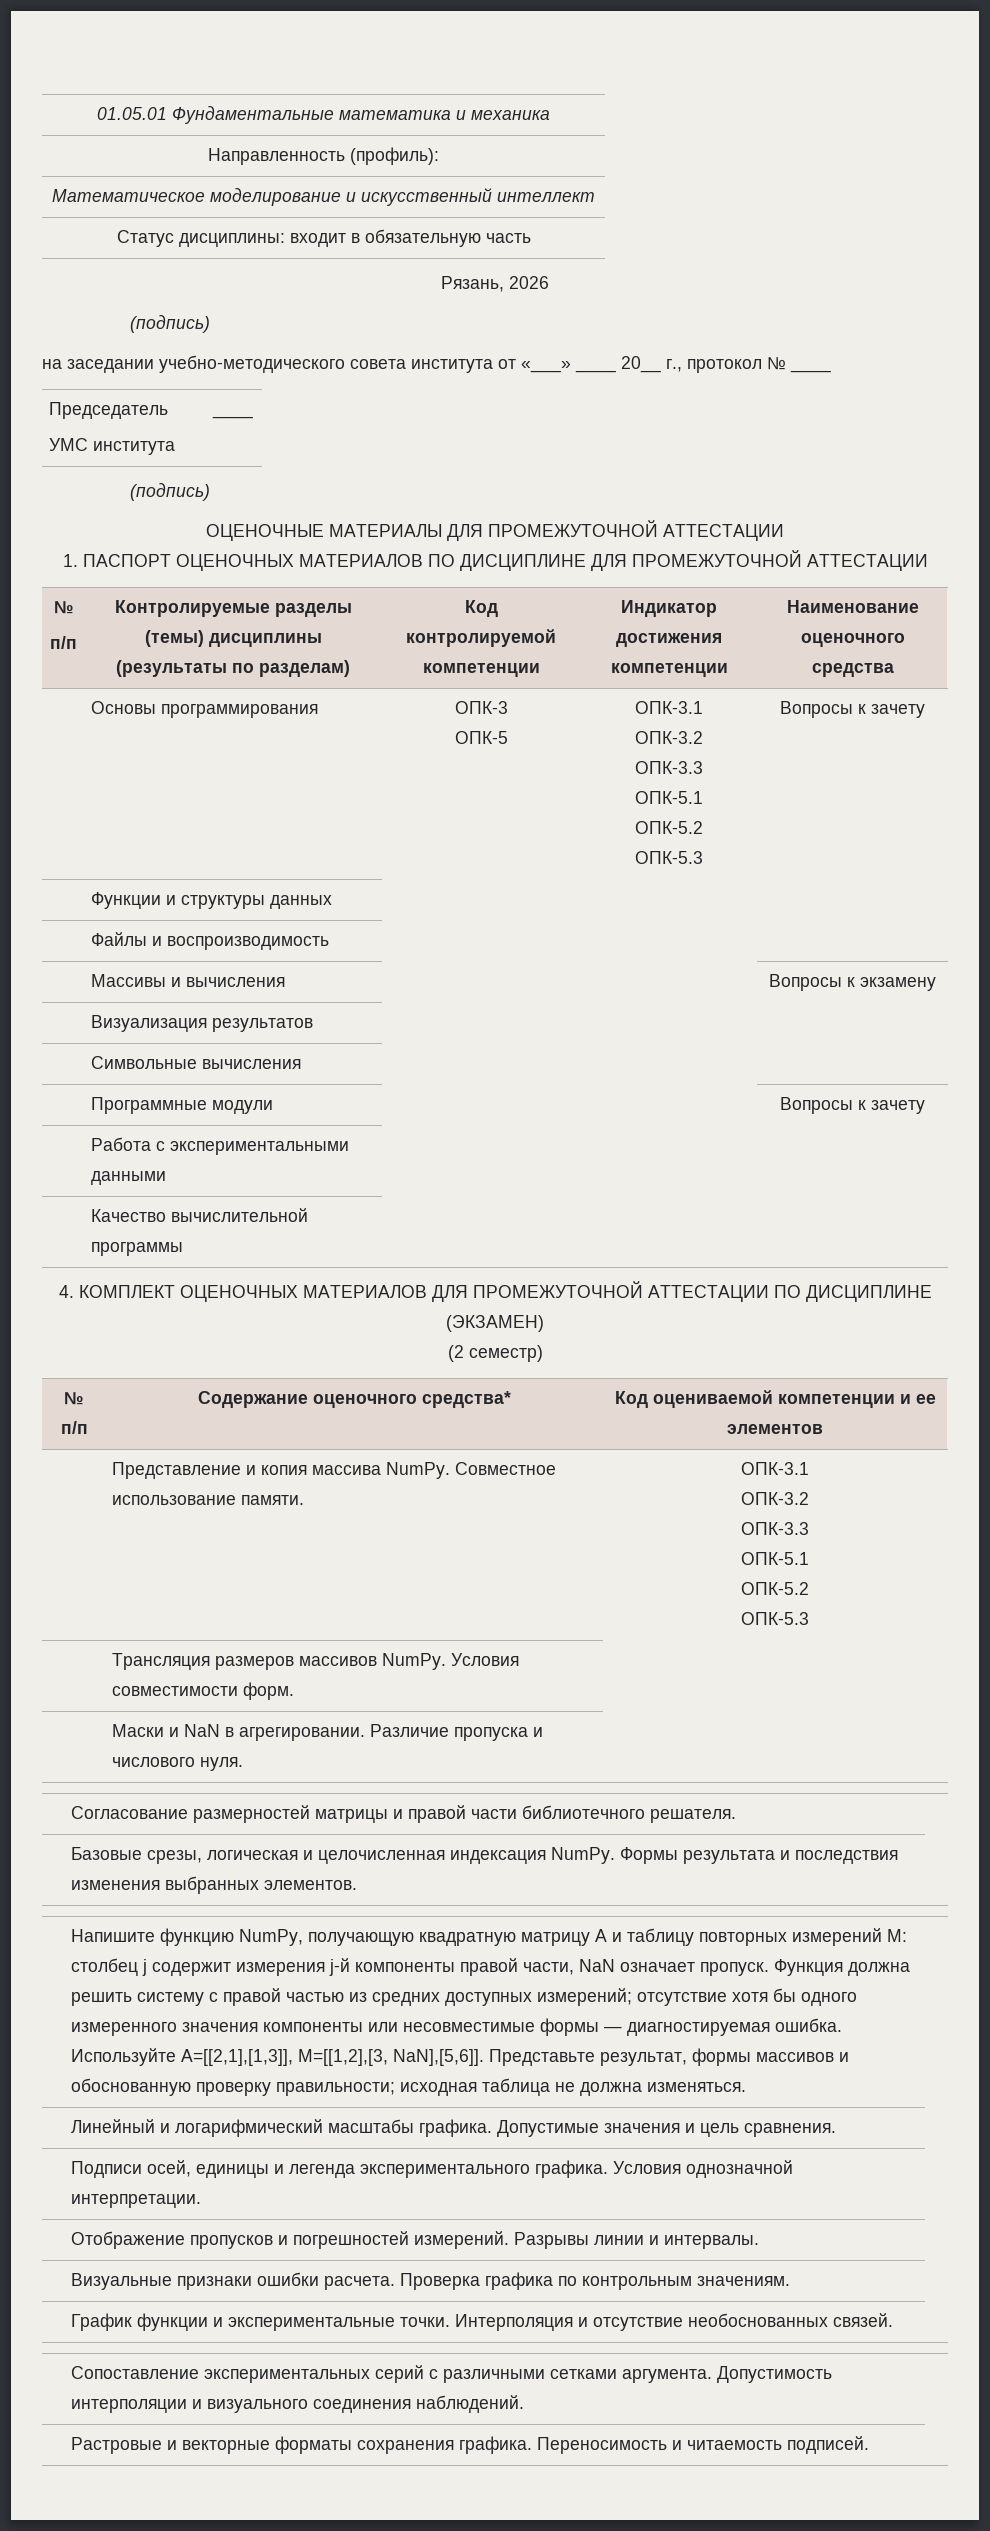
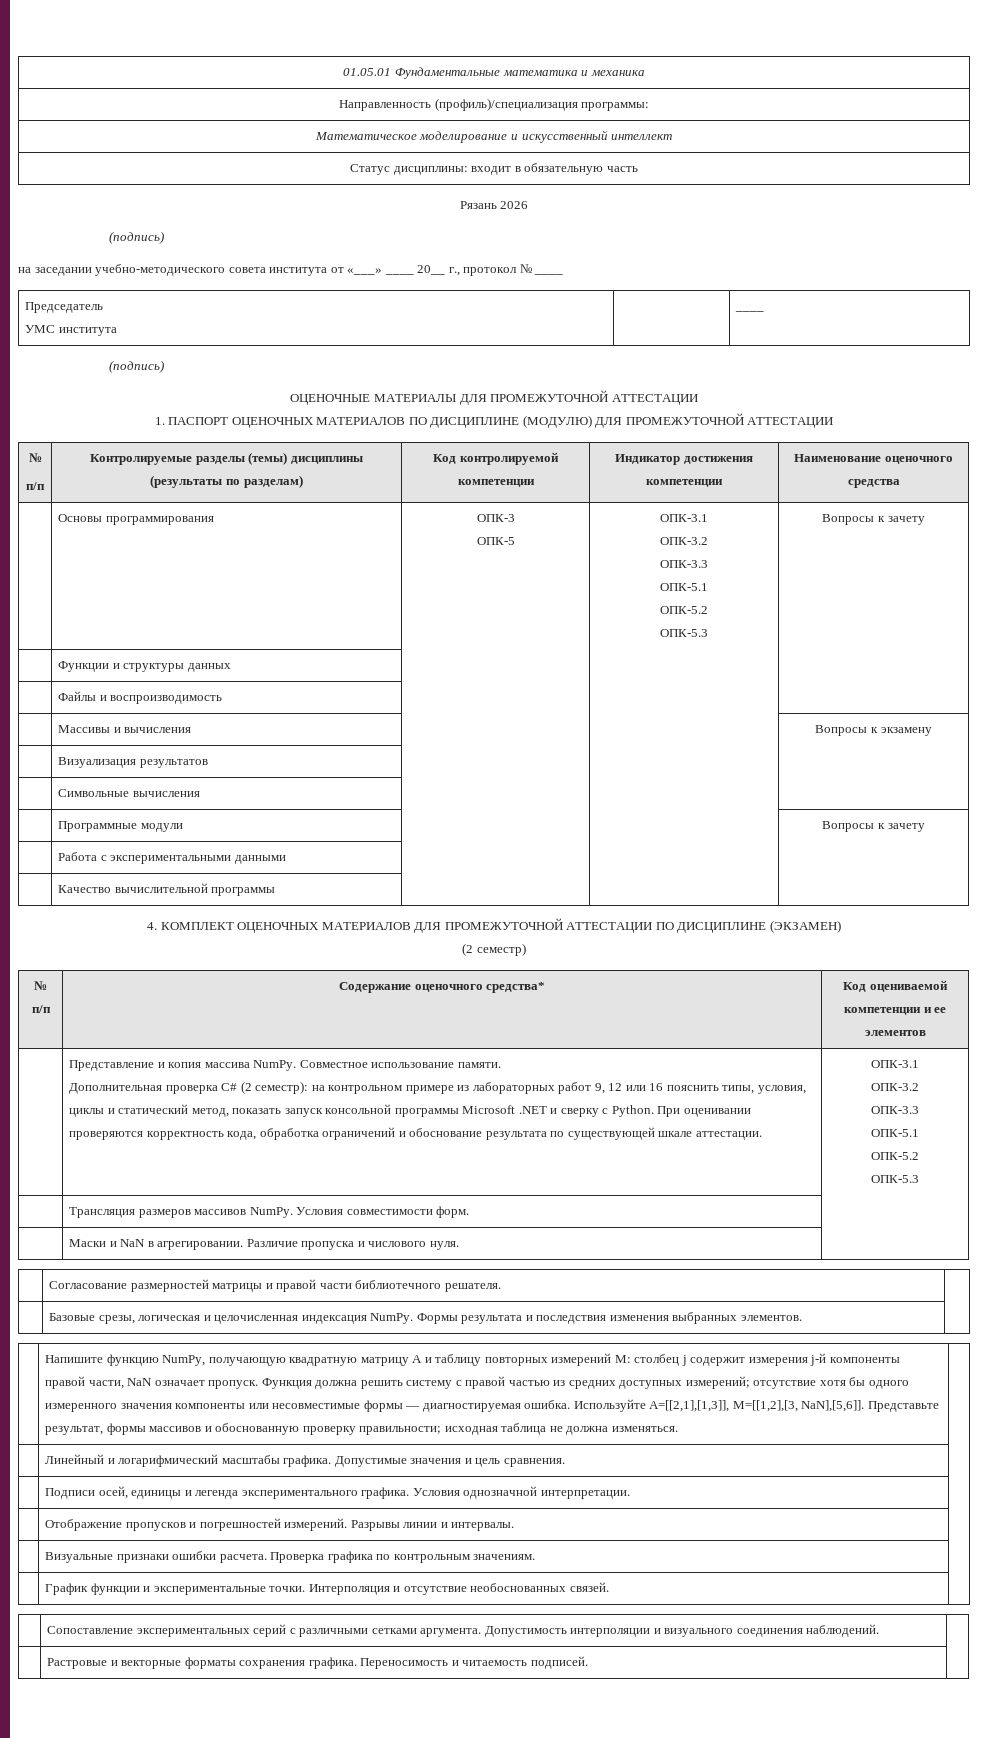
[350,147,439,165] (профиль): -> [434,98,650,111] (профиль)/специализация программы:
[441,276,504,292] Рязань, -> [459,201,497,209] Рязань
(586, 562) none -> [522,415,592,428] (МОДУЛЮ)
(305, 1500) none -> [69,1081,806,1094] [69,1104,751,1117] [69,1127,762,1140] // Дополнительная проверка C# (2 семестр): на контрольном примере из лабораторных работ 9, 12 или 16 пояснить типы, условия, циклы и статический метод, показать запуск консольной программы Microsoft .NET и сверку с Python. При оценивании проверяются корректность кода, обработка ограничений и обоснование результата по существующей шкале аттестации.

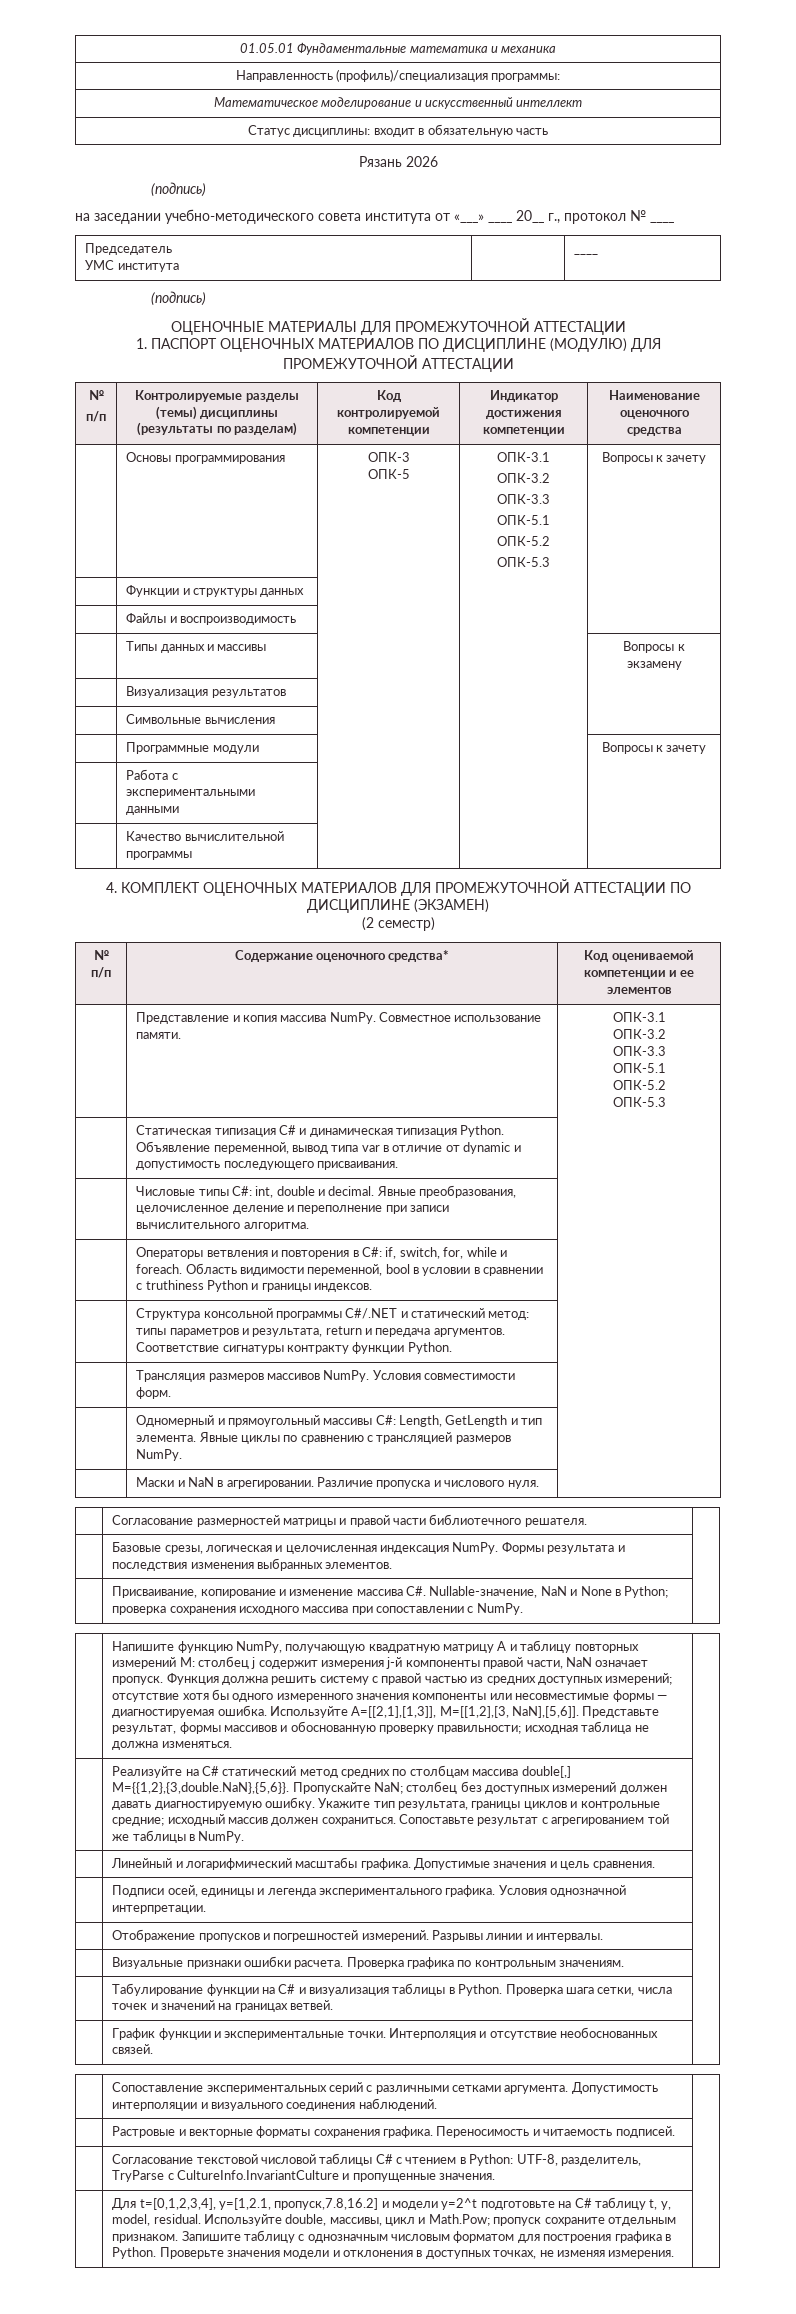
[58,725,192,733] Массивы и вычисления -> [126,641,267,653] Типы данных и массивы
[69,1081,806,1094] [69,1104,751,1117] [69,1127,762,1140] [871,1060,919,1068] [871,1083,919,1091] [871,1106,919,1114] [871,1129,919,1137] [871,1152,919,1160] [871,1175,919,1183] // Дополнительная проверка C# (2 семестр): на контрольном примере из лабораторных работ 9, 12 или 16 пояснить типы, условия, циклы и статический метод, показать запуск консольной программы Microsoft .NET и сверку с Python. При оценивании проверяются корректность кода, обработка ограничений и обоснование результата по существующей шкале аттестации. | ОПК-3.1 // ОПК-3.2 // ОПК-3.3 // ОПК-5.1 // ОПК-5.2 // ОПК-5.3 -> [612,1012,666,1022] [612,1029,666,1039] [612,1046,666,1056] [612,1063,666,1073] [612,1080,666,1090] [612,1097,666,1107] [136,1125,505,1137] [136,1141,521,1154] [136,1161,398,1170] [136,1185,517,1198] [136,1205,450,1214] [136,1222,309,1231] [136,1247,507,1259] [136,1263,544,1276] [136,1280,373,1292] [136,1308,530,1320] [136,1326,505,1337] [136,1342,452,1354] | ОПК-3.1 // ОПК-3.2 // ОПК-3.3 // ОПК-5.1 // ОПК-5.2 // ОПК-5.3 // | Статическая типизация C# и динамическая типизация Python. Объявление переменной, вывод типа var в отличие от dynamic и допустимость последующего присваивания. | // | Числовые типы C#: int, double и decimal. Явные преобразования, целочисленное деление и переполнение при записи вычислительного алгоритма. | // | Операторы ветвления и повторения в C#: if, switch, for, while и foreach. Область видимости переменной, bool в условии в сравнении с truthiness Python и границы индексов. | // | Структура консольной программы C#/.NET и статический метод: типы параметров и результата, return и передача аргументов. Соответствие сигнатуры контракту функции Python. |
(470, 1212) none -> [136,1415,543,1427] [136,1432,511,1444] [136,1449,183,1461] // | Одномерный и прямоугольный массивы C#: Length, GetLength и тип элемента. Явные циклы по сравнению с трансляцией размеров NumPy. |
(802, 1318) none -> [112,1586,669,1598] [112,1603,523,1615] // | Присваивание, копирование и изменение массива C#. Nullable-значение, NaN и None в Python; проверка сохранения исходного массива при сопоставлении с NumPy. |
(678, 1429) none -> [112,1765,571,1778] [112,1781,667,1794] [112,1797,660,1810] [112,1814,669,1826] [112,1830,245,1843] // | Реализуйте на C# статический метод средних по столбцам массива double[,] M={{1,2},{3,double.NaN},{5,6}}. Пропускайте NaN; столбец без доступных измерений должен давать диагностируемую ошибку. Укажите тип результата, границы циклов и контрольные средние; исходный массив должен сохраниться. Сопоставьте результат с агрегированием той же таблицы в NumPy. |
(536, 1557) none -> [112,1983,672,1996] [112,2000,334,2012] // | Табулирование функции на C# и визуализация таблицы в Python. Проверка шага сетки, числа точек и значений на границах ветвей. |
(588, 1662) none -> [112,2153,641,2166] [112,2170,496,2182] [112,2197,671,2210] [112,2214,676,2226] [112,2230,671,2243] [112,2247,675,2259] // | Согласование текстовой числовой таблицы C# с чтением в Python: UTF-8, разделитель, TryParse с CultureInfo.InvariantCulture и пропущенные значения. | // | Для t=[0,1,2,3,4], y=[1,2.1, пропуск,7.8,16.2] и модели y=2^t подготовьте на C# таблицу t, y, model, residual. Используйте double, массивы, цикл и Math.Pow; пропуск сохраните отдельным признаком. Запишите таблицу с однозначным числовым форматом для построения графика в Python. Проверьте значения модели и отклонения в доступных точках, не изменяя измерения. |

